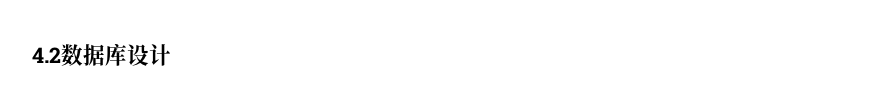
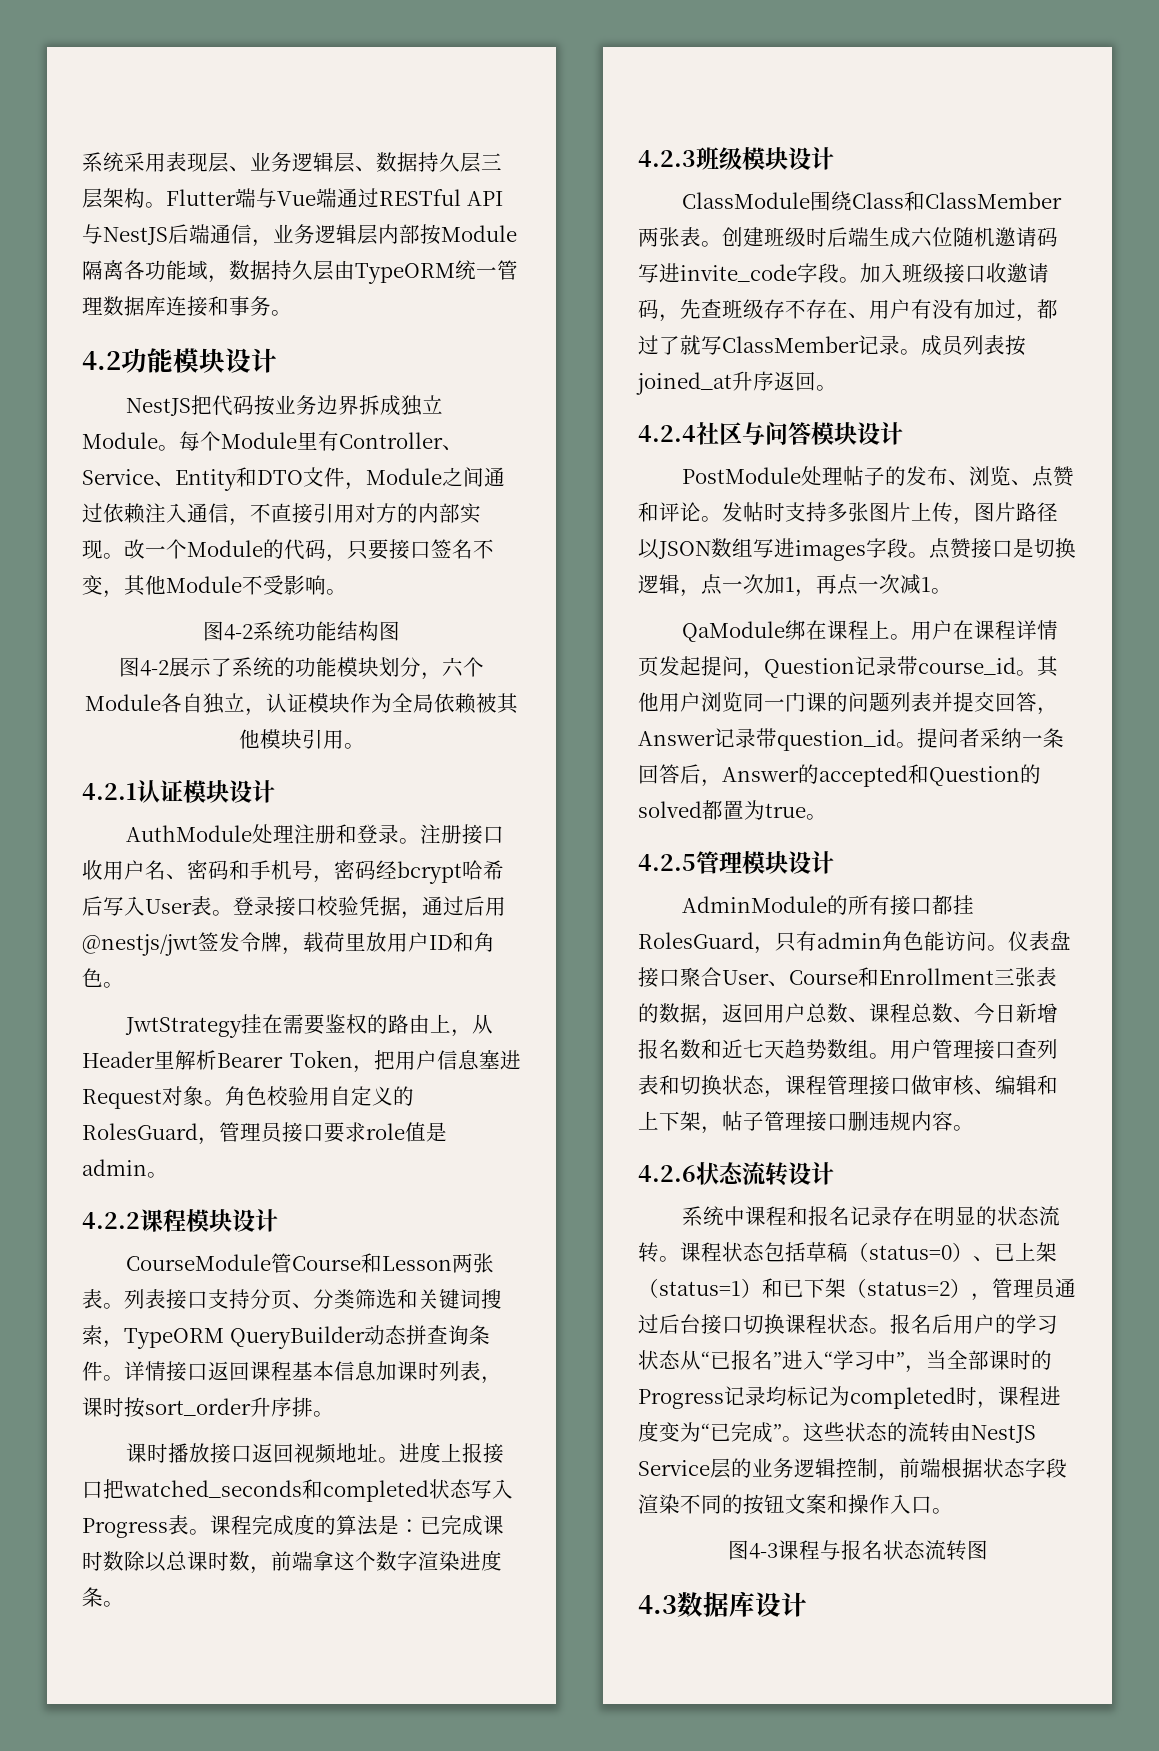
[32,47,61,63] 4.2 -> [82,152,502,173] [82,188,503,209] [82,224,517,247] [82,260,518,284] [82,296,292,317] [82,348,277,373] [125,395,443,416] [82,431,463,451] [82,467,505,491] [82,503,481,526] [82,539,494,562] [82,575,347,598] [203,621,400,641] [119,657,484,680] [85,693,519,716] [238,729,365,749] [82,780,275,803] [125,824,504,845] [82,860,504,884] [82,896,506,919] [82,932,495,956] [82,968,124,988] [124,1014,493,1038] [82,1050,521,1073] [82,1086,414,1109] [82,1122,447,1145] [82,1159,168,1178] [82,1209,278,1232] [125,1253,494,1273] [82,1289,502,1310] [82,1325,490,1349] [82,1361,502,1384] [82,1397,334,1418] [125,1442,504,1464] [82,1479,513,1502] [82,1514,504,1538] [82,1550,502,1574] [82,1587,124,1607] [638,147,834,170] [681,191,1062,211] [638,227,1058,248] [638,263,1049,284] [638,299,1058,322] [638,335,1026,356] [636,371,837,395] [638,422,903,445] [681,466,1074,487] [638,502,1058,525] [638,538,1076,561] [638,574,952,597] [681,620,1058,642] [638,656,1059,679] [638,692,1058,715] [638,728,1064,751] [638,764,1041,787] [638,800,827,820] [638,851,834,874] [681,895,974,916] [638,931,1071,954] [638,967,1057,988] [638,1003,1058,1026] [638,1039,1058,1060] [638,1075,1058,1098] [638,1111,974,1134] [638,1162,834,1186] [681,1206,1060,1226] [638,1242,1057,1263] [638,1278,1076,1301] [638,1314,1058,1335] [638,1350,1052,1373] [638,1386,1061,1409] [638,1421,1036,1443] [638,1458,1067,1481] [638,1494,953,1515] [727,1540,988,1561] [638,1595,677,1614] 系统采用表现层、业务逻辑层、数据持久层三层架构。Flutter端与Vue端通过RESTful API与NestJS后端通信，业务逻辑层内部按Module隔离各功能域，数据持久层由TypeORM统一管理数据库连接和事务。 // 4.2功能模块设计 // NestJS把代码按业务边界拆成独立Module。每个Module里有Controller、Service、Entity和DTO文件，Module之间通过依赖注入通信，不直接引用对方的内部实现。改一个Module的代码，只要接口签名不变，其他Module不受影响。 // 图4-2系统功能结构图 // 图4-2展示了系统的功能模块划分，六个Module各自独立，认证模块作为全局依赖被其他模块引用。 // 4.2.1认证模块设计 // AuthModule处理注册和登录。注册接口收用户名、密码和手机号，密码经bcrypt哈希后写入User表。登录接口校验凭据，通过后用@nestjs/jwt签发令牌，载荷里放用户ID和角色。 // JwtStrategy挂在需要鉴权的路由上，从Header里解析Bearer Token，把用户信息塞进Request对象。角色校验用自定义的RolesGuard，管理员接口要求role值是admin。 // 4.2.2课程模块设计 // CourseModule管Course和Lesson两张表。列表接口支持分页、分类筛选和关键词搜索，TypeORM QueryBuilder动态拼查询条件。详情接口返回课程基本信息加课时列表，课时按sort_order升序排。 // 课时播放接口返回视频地址。进度上报接口把watched_seconds和completed状态写入Progress表。课程完成度的算法是：已完成课时数除以总课时数，前端拿这个数字渲染进度条。 // 4.2.3班级模块设计 // ClassModule围绕Class和ClassMember两张表。创建班级时后端生成六位随机邀请码写进invite_code字段。加入班级接口收邀请码，先查班级存不存在、用户有没有加过，都过了就写ClassMember记录。成员列表按joined_at升序返回。 // 4.2.4社区与问答模块设计 // PostModule处理帖子的发布、浏览、点赞和评论。发帖时支持多张图片上传，图片路径以JSON数组写进images字段。点赞接口是切换逻辑，点一次加1，再点一次减1。 // QaModule绑在课程上。用户在课程详情页发起提问，Question记录带course_id。其他用户浏览同一门课的问题列表并提交回答，Answer记录带question_id。提问者采纳一条回答后，Answer的accepted和Question的solved都置为true。 // 4.2.5管理模块设计 // AdminModule的所有接口都挂RolesGuard，只有admin角色能访问。仪表盘接口聚合User、Course和Enrollment三张表的数据，返回用户总数、课程总数、今日新增报名数和近七天趋势数组。用户管理接口查列表和切换状态，课程管理接口做审核、编辑和上下架，帖子管理接口删违规内容。 // 4.2.6状态流转设计 // 系统中课程和报名记录存在明显的状态流转。课程状态包括草稿（status=0）、已上架（status=1）和已下架（status=2），管理员通过后台接口切换课程状态。报名后用户的学习状态从“已报名”进入“学习中”，当全部课时的Progress记录均标记为completed时，课程进度变为“已完成”。这些状态的流转由NestJS Service层的业务逻辑控制，前端根据状态字段渲染不同的按钮文案和操作入口。 // 图4-3课程与报名状态流转图 // 4.3

